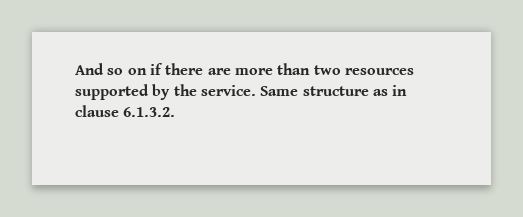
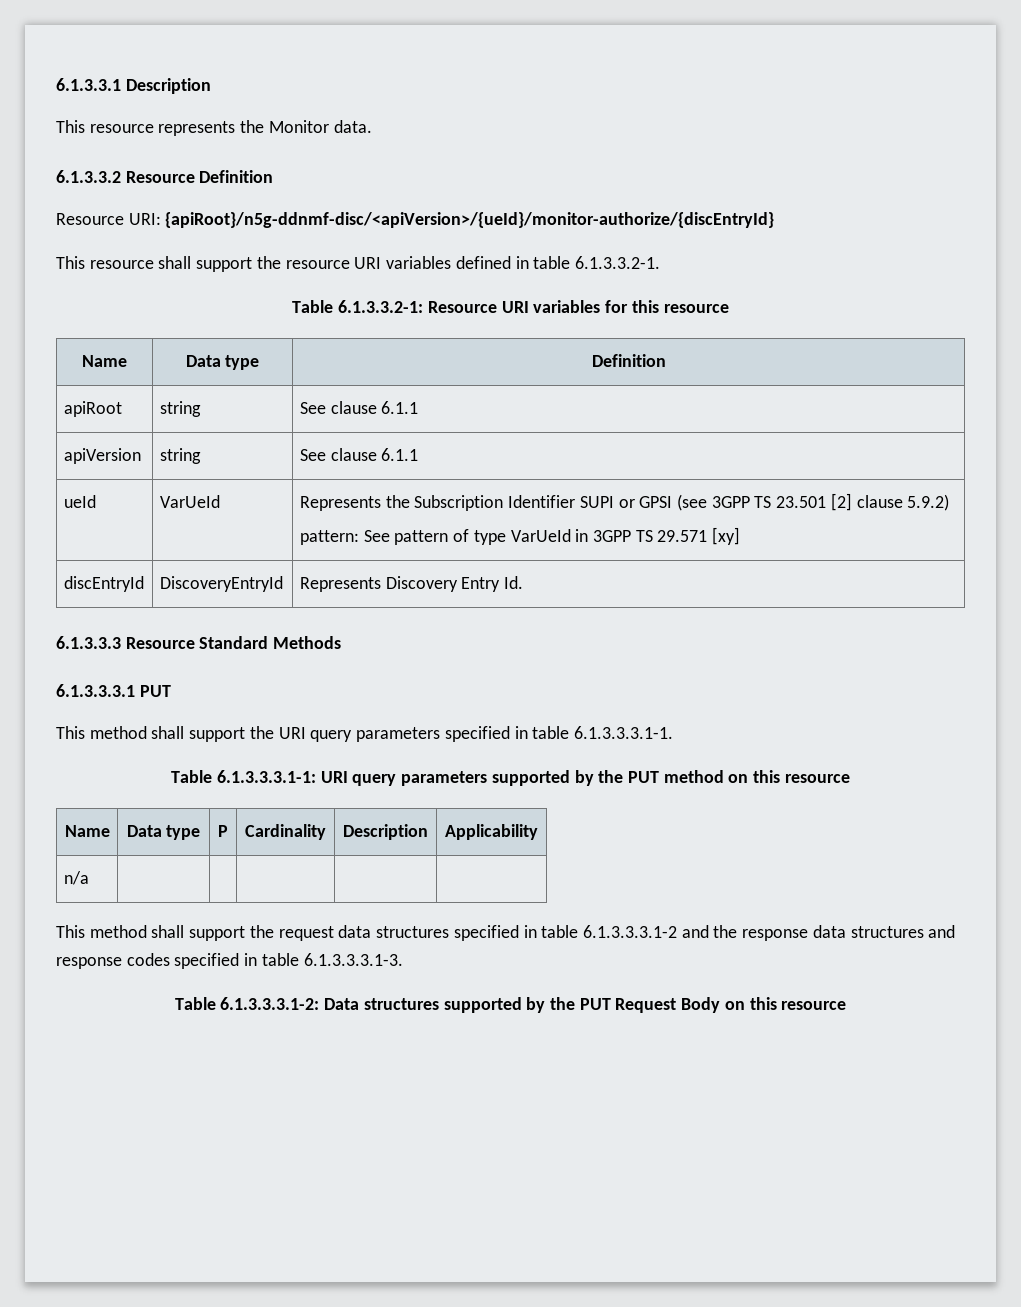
[75,63,414,75] [75,84,408,100] [75,105,176,117] And so on if there are more than two resources supported by the service. Same structure as in clause 6.1.3.2. -> [56,78,211,94] [56,120,372,136] [56,170,274,183] [56,212,775,228] [56,256,660,272] [292,300,729,313] [82,355,127,367] [185,355,260,370] [591,354,666,367] [63,401,122,417] [159,401,201,417] [299,401,419,414] [63,448,141,464] [159,448,201,464] [299,448,419,461] [63,495,96,508] [159,495,220,508] [299,493,950,511] [299,527,741,545] [63,576,144,592] [159,576,283,592] [299,576,524,592] [56,636,342,649] [56,684,171,697] [56,726,673,742] [171,770,850,786] [64,825,110,837] [126,825,201,840] [218,825,228,837] [245,824,326,840] [343,824,428,840] [445,824,538,840] [63,871,89,885] [56,925,956,941] [56,953,403,969] [174,997,847,1013] 6.1.3.3.1 Description // This resource represents the Monitor data. // 6.1.3.3.2 Resource Definition // Resource URI: {apiRoot}/n5g-ddnmf-disc/<apiVersion>/{ueId}/monitor-authorize/{discEntryId} // This resource shall support the resource URI variables defined in table 6.1.3.3.2-1. // Table 6.1.3.3.2-1: Resource URI variables for this resource // Name | Data type | Definition // apiRoot | string | See clause 6.1.1 // apiVersion | string | See clause 6.1.1 // ueId | VarUeId | Represents the Subscription Identifier SUPI or GPSI (see 3GPP TS 23.501 [2] clause 5.9.2) // pattern: See pattern of type VarUeId in 3GPP TS 29.571 [xy] // discEntryId | DiscoveryEntryId | Represents Discovery Entry Id. // 6.1.3.3.3 Resource Standard Methods // 6.1.3.3.3.1 PUT // This method shall support the URI query parameters specified in table 6.1.3.3.3.1-1. // Table 6.1.3.3.3.1-1: URI query parameters supported by the PUT method on this resource // Name | Data type | P | Cardinality | Description | Applicability // n/a | | | | | // This method shall support the request data structures specified in table 6.1.3.3.3.1-2 and the response data structures and response codes specified in table 6.1.3.3.3.1-3. // Table 6.1.3.3.3.1-2: Data structures supported by the PUT Request Body on this resource

